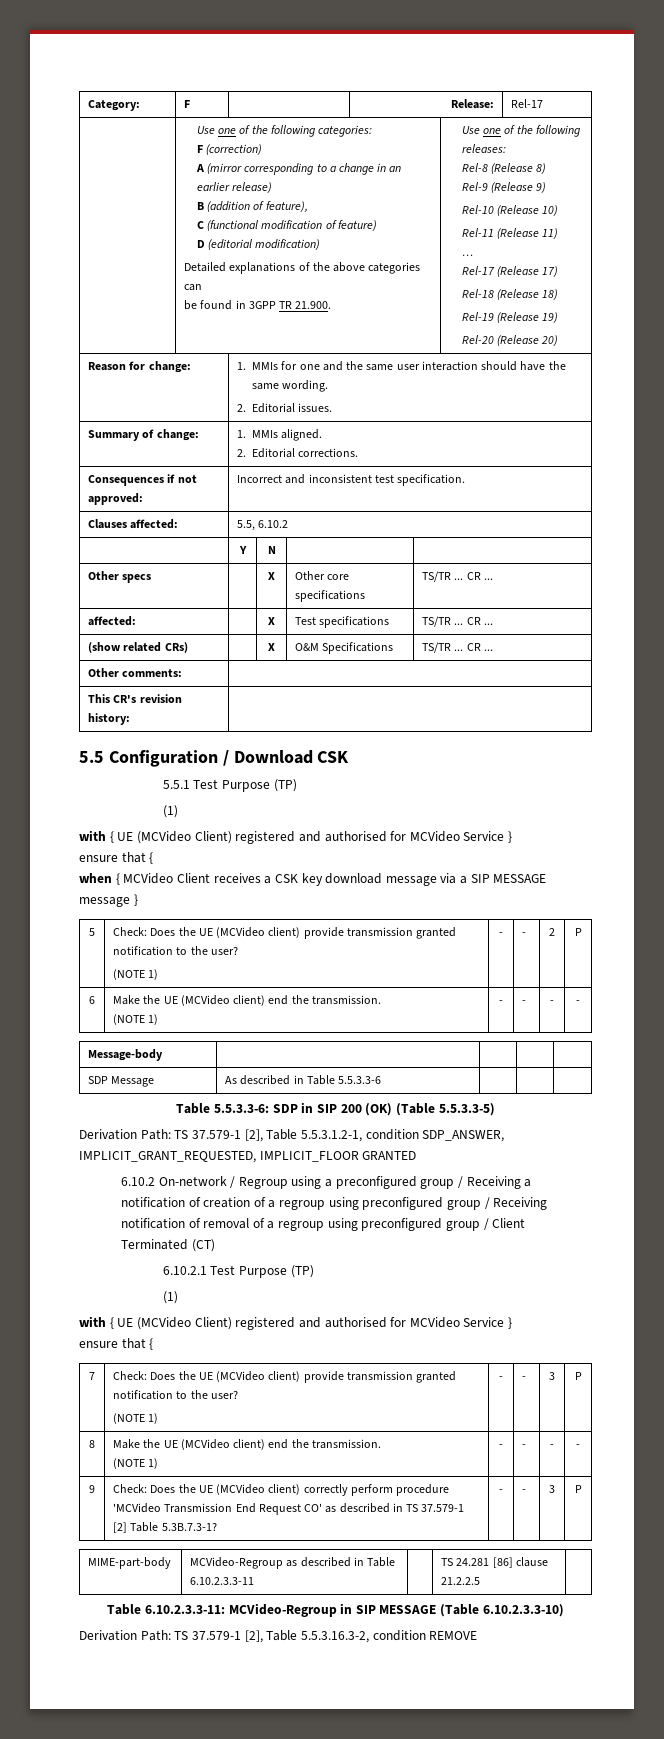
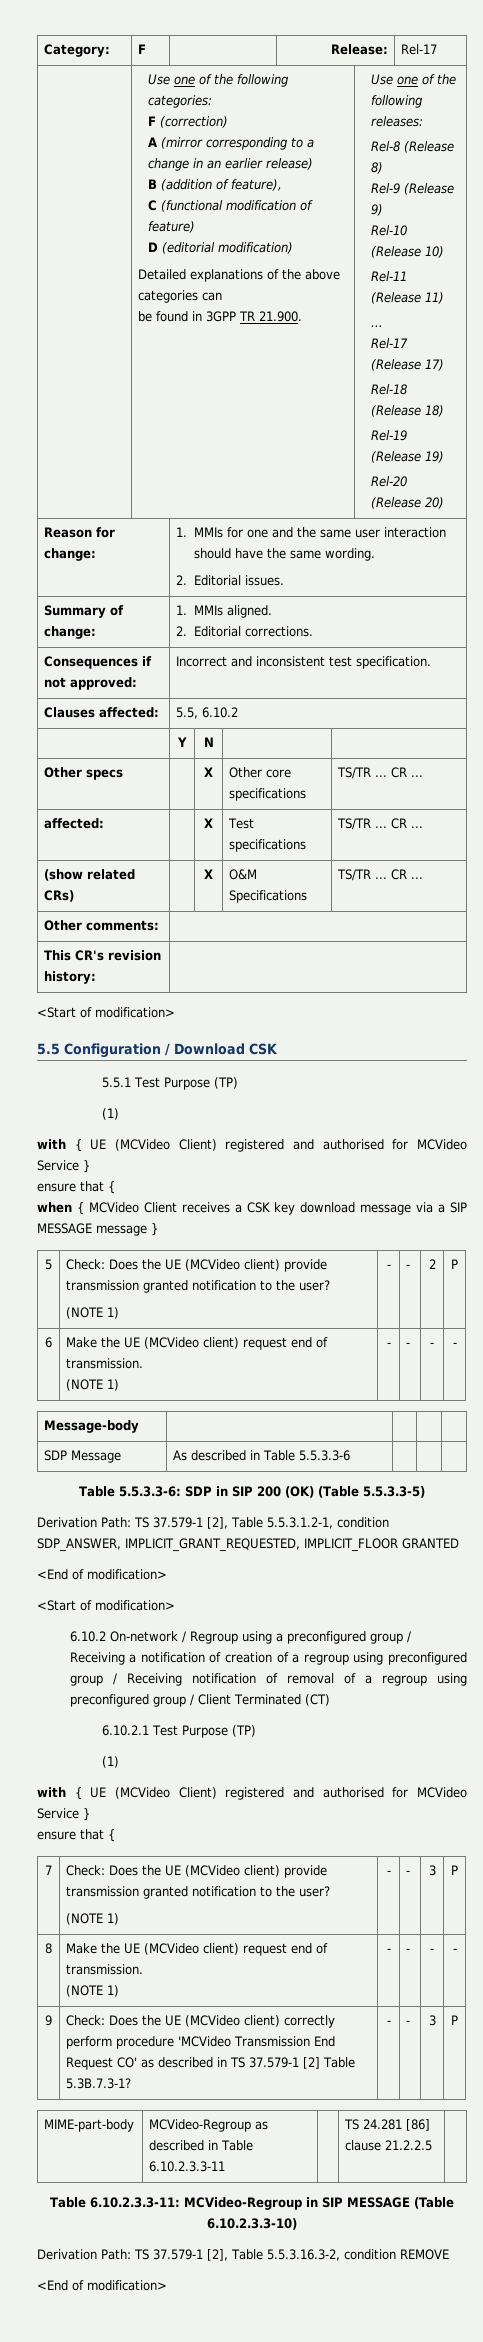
(131, 719) none -> [37,1007,175,1018] // <Start of modification>
[268,995,309,1005] end the -> [243,1337,329,1350] request end of
(417, 1155) none -> [37,1569,167,1580] [37,1600,175,1611] // <End of modification> // <Start of modification>
[268,1439,309,1449] end the -> [243,1943,329,1956] request end of
(478, 1635) none -> [37,2280,167,2291] // <End of modification>

